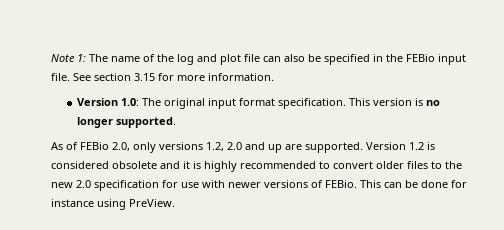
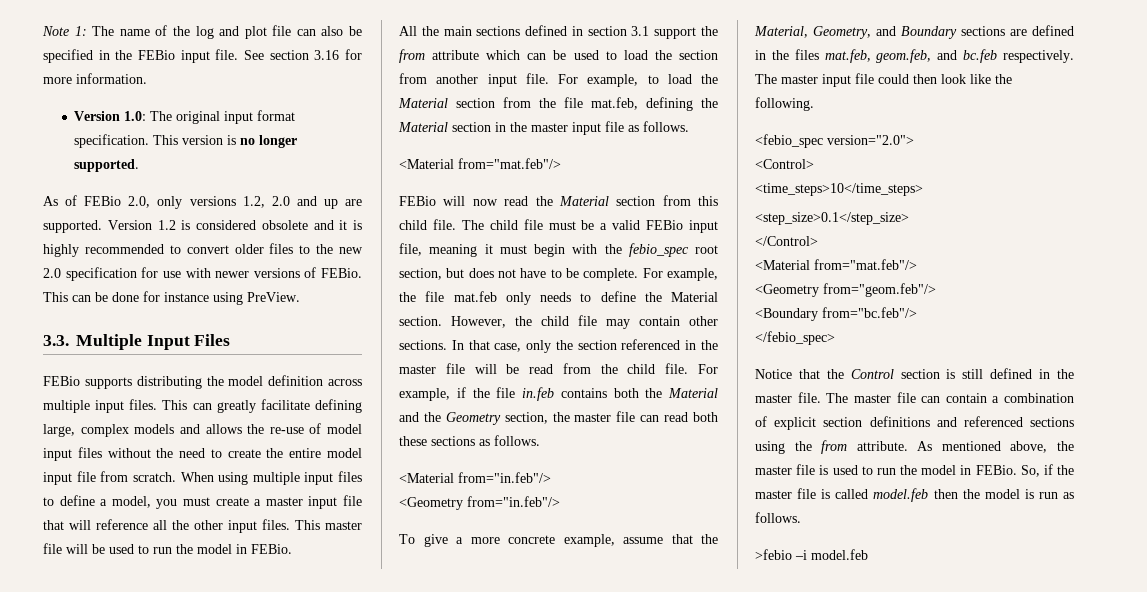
[134,73,155,81] 3.15 -> [314,50,340,60] 3.16
(175, 203) none -> [43,334,231,350] [43,375,363,389] [43,399,362,413] [43,423,362,437] [43,447,362,461] [43,471,362,485] [43,495,362,509] [43,519,362,533] [43,543,292,554] [399,25,718,39] [399,49,718,63] [399,73,718,87] [398,97,718,111] [398,121,689,135] [399,158,561,169] [399,195,718,206] [399,219,718,233] [399,243,718,257] [399,268,718,281] [399,291,718,305] [399,315,718,329] [399,339,718,353] [399,363,718,374] [399,387,718,401] [399,411,718,425] [399,435,540,446] [399,472,551,483] [399,496,560,510] [399,534,718,547] [754,25,1074,39] [755,49,1074,63] [755,73,1012,87] [755,97,814,111] [755,134,914,148] [755,159,814,169] [755,183,923,196] [755,212,909,225] [755,236,818,246] [755,259,917,270] [755,283,936,297] [755,307,917,321] [755,331,835,345] [755,368,1074,379] [755,392,1074,403] [755,416,1074,430] [755,440,1074,454] [755,464,1074,477] [755,488,1074,502] [755,512,801,523] [755,549,868,560] // 3.3. Multiple Input Files // FEBio supports distributing the model definition across multiple input files. This can greatly facilitate defining large, complex models and allows the re-use of model input files without the need to create the entire model input file from scratch. When using multiple input files to define a model, you must create a master input file that will reference all the other input files. This master file will be used to run the model in FEBio. // All the main sections defined in section 3.1 support the from attribute which can be used to load the section from another input file. For example, to load the Material section from the file mat.feb, defining the Material section in the master input file as follows. // <Material from="mat.feb"/> // FEBio will now read the Material section from this child file. The child file must be a valid FEBio input file, meaning it must begin with the febio_spec root section, but does not have to be complete. For example, the file mat.feb only needs to define the Material section. However, the child file may contain other sections. In that case, only the section referenced in the master file will be read from the child file. For example, if the file in.feb contains both the Material and the Geometry section, the master file can read both these sections as follows. // <Material from="in.feb"/> // <Geometry from="in.feb"/> // To give a more concrete example, assume that the Material, Geometry, and Boundary sections are defined in the files mat.feb, geom.feb, and bc.feb respectively. The master input file could then look like the following. // <febio_spec version="2.0"> // <Control> // <time_steps>10</time_steps> // <step_size>0.1</step_size> // </Control> // <Material from="mat.feb"/> // <Geometry from="geom.feb"/> // <Boundary from="bc.feb"/> // </febio_spec> // Notice that the Control section is still defined in the master file. The master file can contain a combination of explicit section definitions and referenced sections using the from attribute. As mentioned above, the master file is used to run the model in FEBio. So, if the master file is called model.feb then the model is run as follows. // >febio –i model.feb

